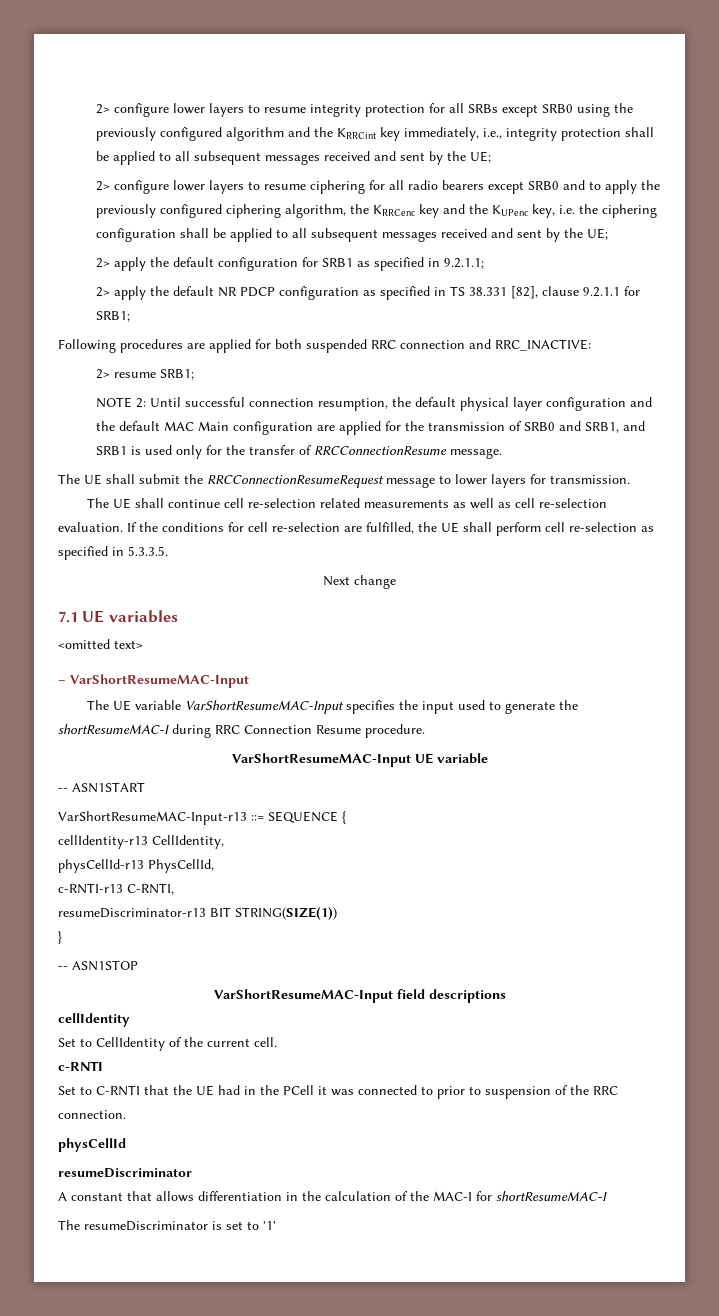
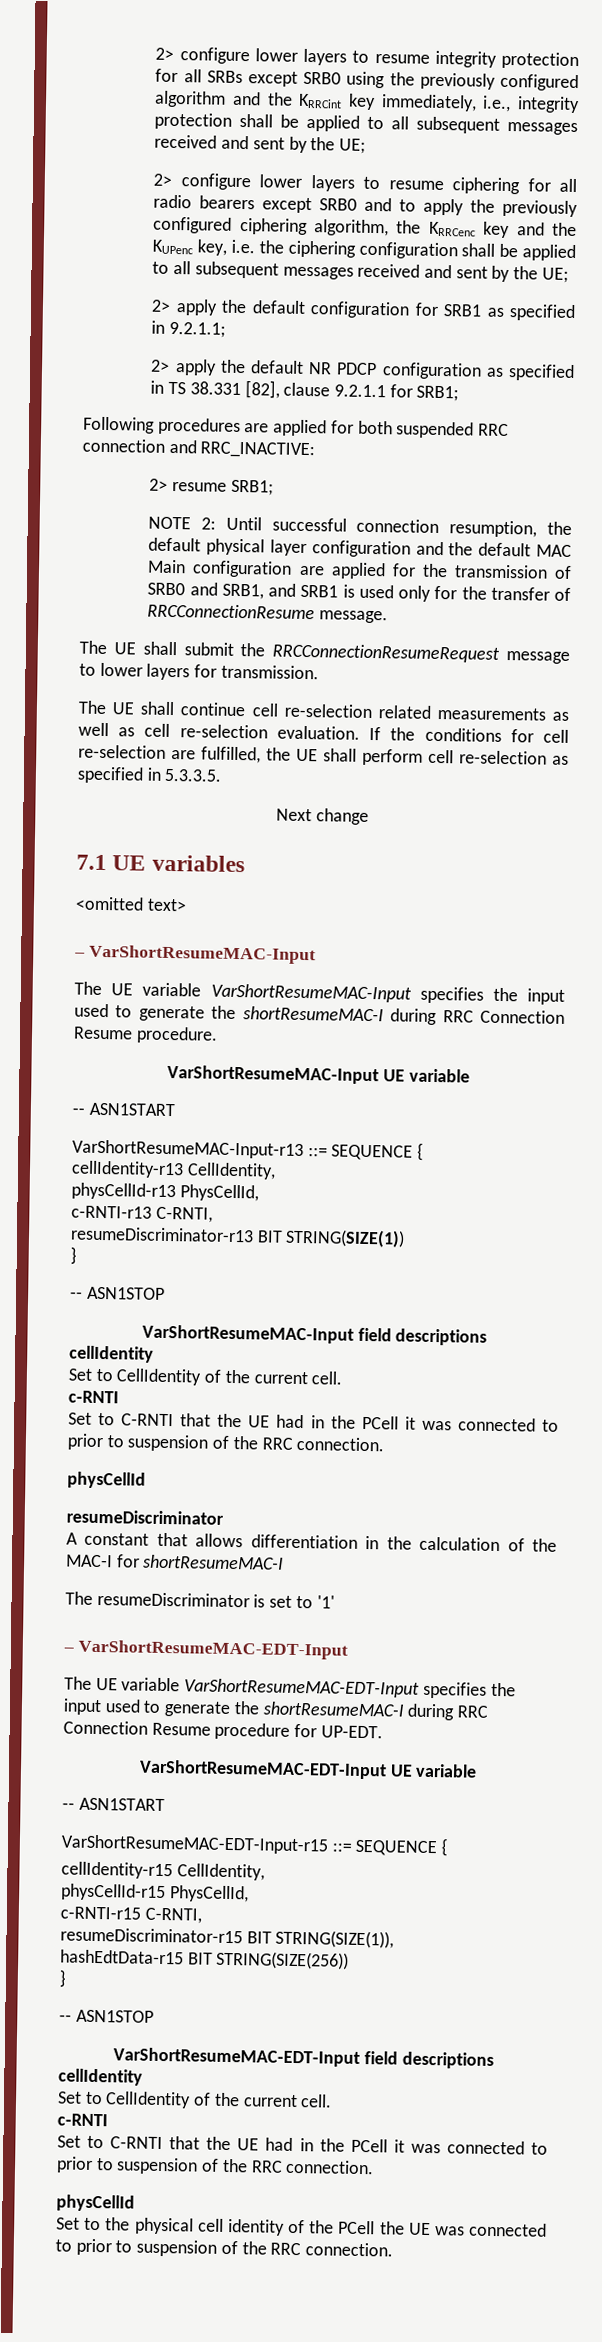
(276, 1225) none -> [63,1639,348,1660] [64,1676,516,1699] [63,1698,489,1721] [63,1720,383,1740] [138,1759,478,1780] [62,1797,165,1812] [61,1834,450,1857] [61,1861,265,1881] [61,1883,249,1903] [60,1906,202,1924] [60,1927,395,1949] [60,1949,350,1970] [59,1969,66,1988] [59,2009,154,2023] [113,2047,494,2069] [58,2068,143,2086] [57,2091,333,2109] [57,2113,108,2127] [57,2135,548,2155] [56,2156,375,2175] [56,2194,135,2212] [56,2217,547,2237] [55,2238,394,2257] // – VarShortResumeMAC-EDT-Input // The UE variable VarShortResumeMAC-EDT-Input specifies the input used to generate the shortResumeMAC-I during RRC Connection Resume procedure for UP-EDT. // VarShortResumeMAC-EDT-Input UE variable // -- ASN1START // VarShortResumeMAC-EDT-Input-r15 ::= SEQUENCE { // cellIdentity-r15 CellIdentity, // physCellId-r15 PhysCellId, // c-RNTI-r15 C-RNTI, // resumeDiscriminator-r15 BIT STRING(SIZE(1)), // hashEdtData-r15 BIT STRING(SIZE(256)) // } // -- ASN1STOP // VarShortResumeMAC-EDT-Input field descriptions // cellIdentity // Set to CellIdentity of the current cell. // c-RNTI // Set to C-RNTI that the UE had in the PCell it was connected to prior to suspension of the RRC connection. // physCellId // Set to the physical cell identity of the PCell the UE was connected to prior to suspension of the RRC connection.

